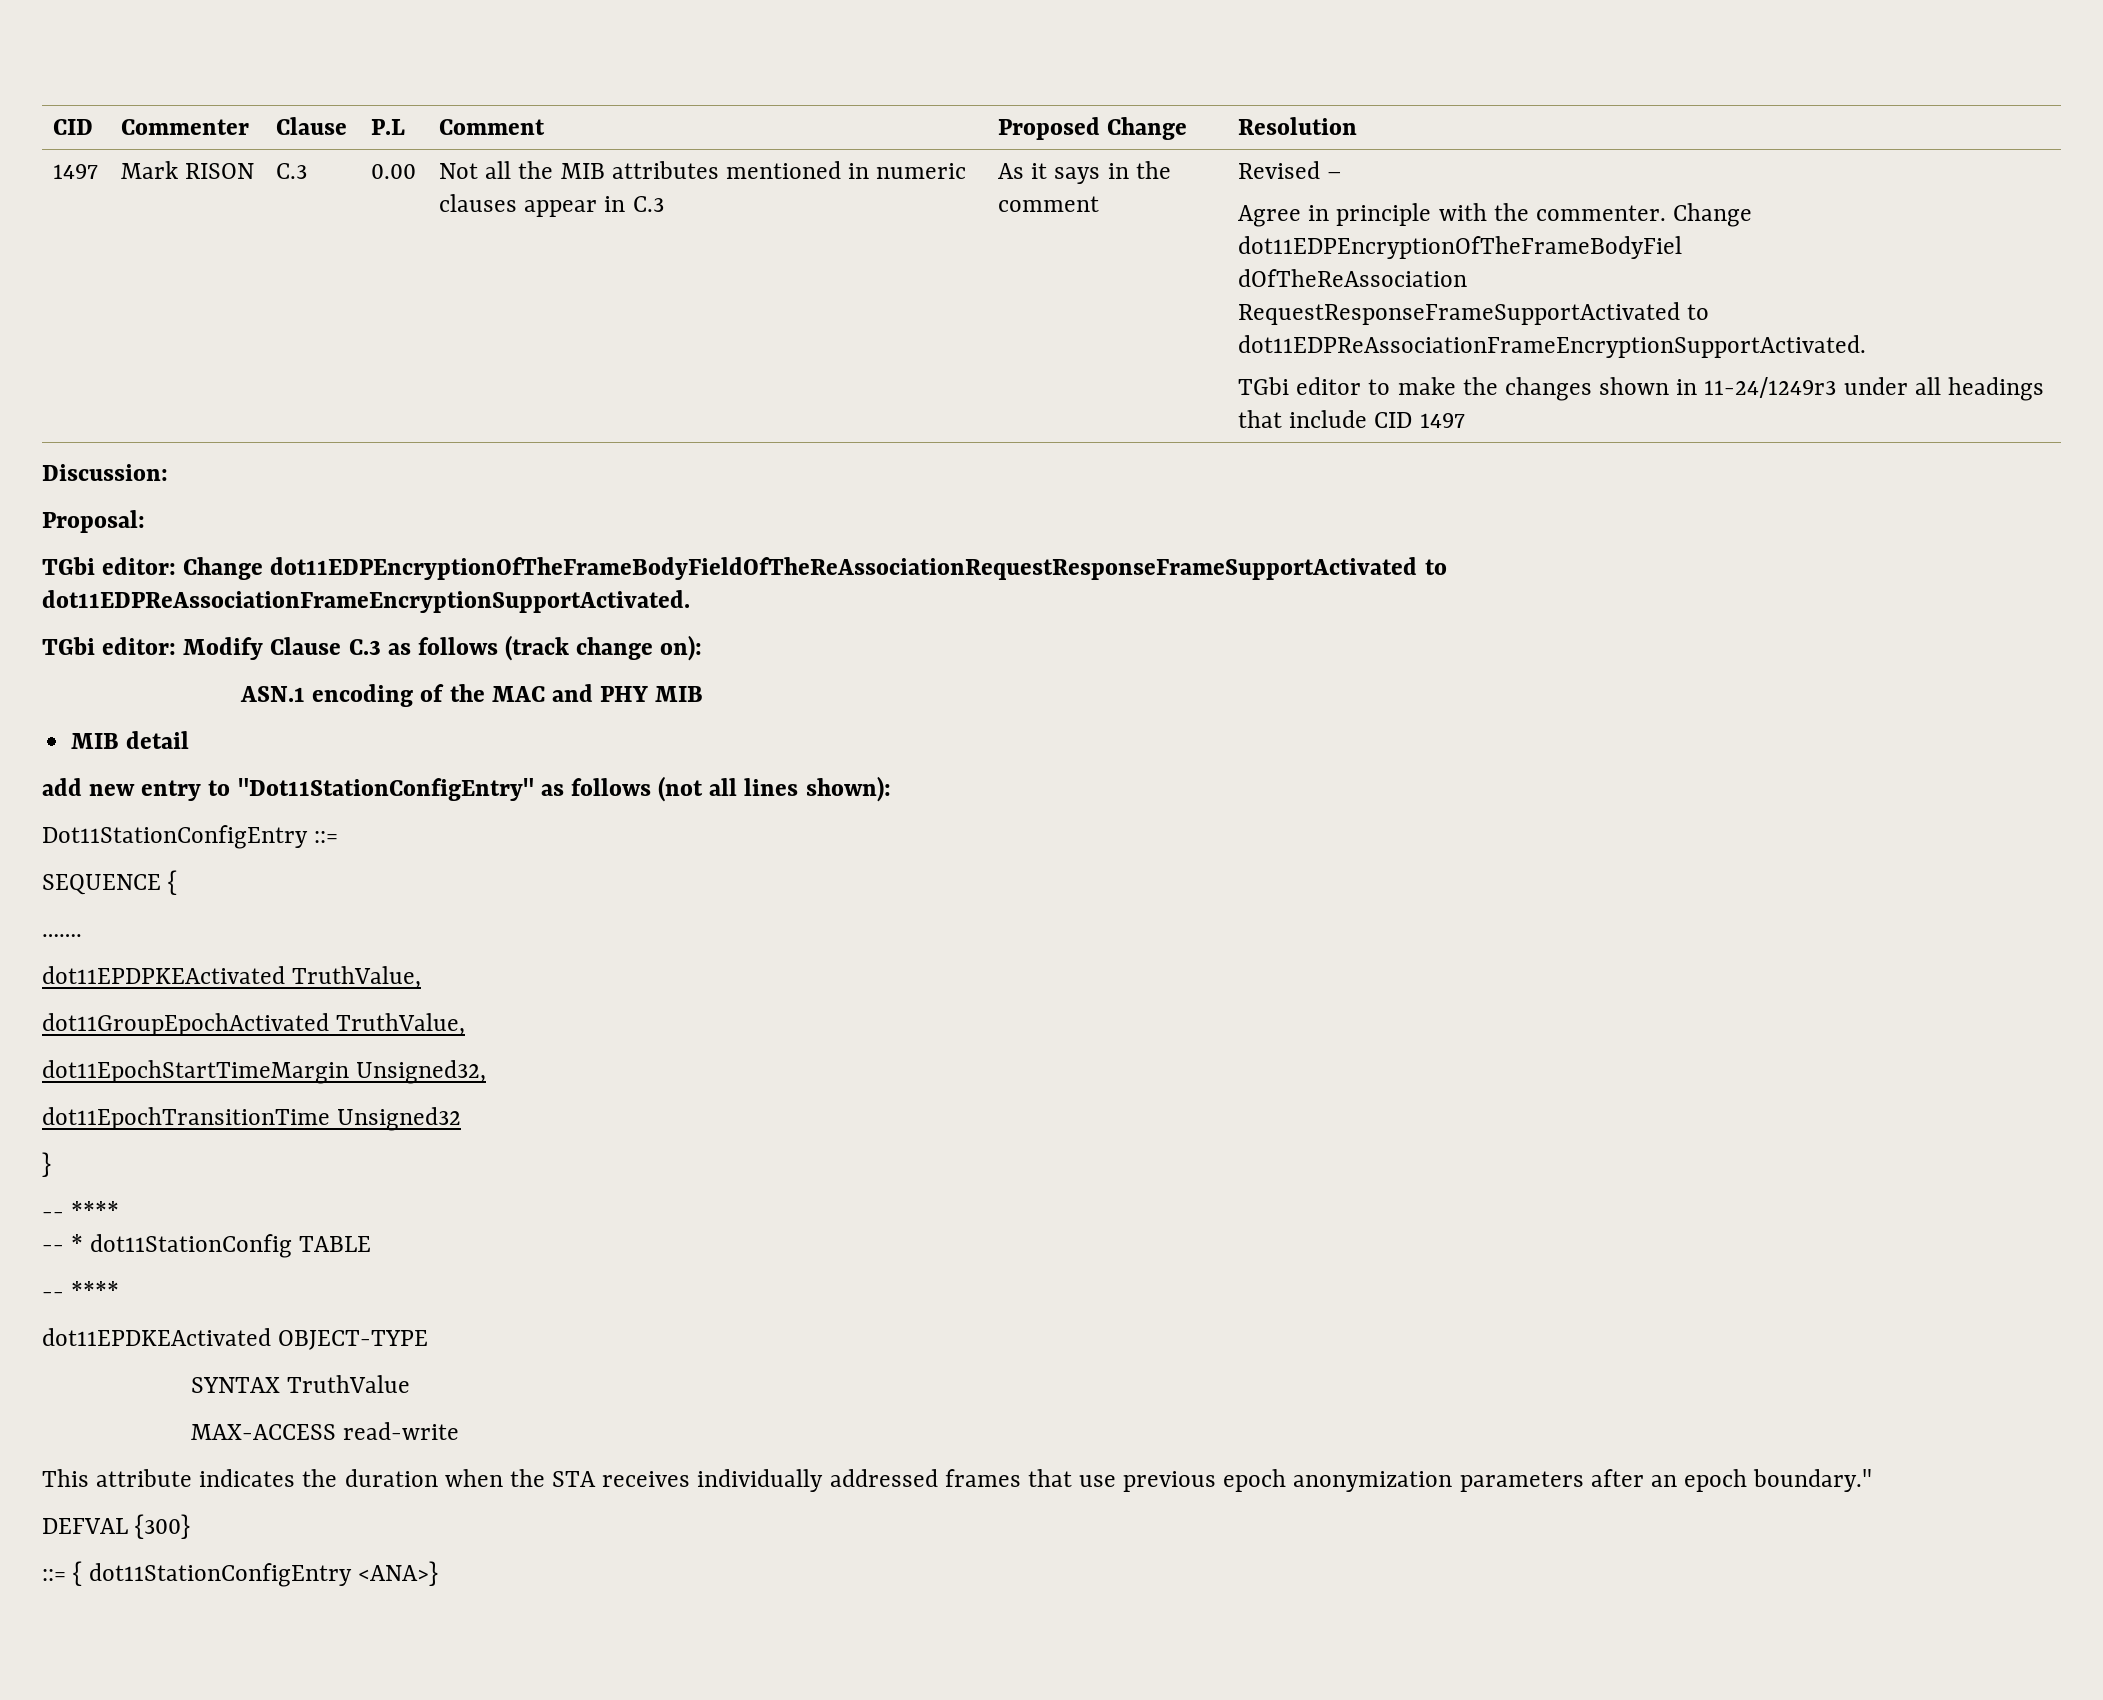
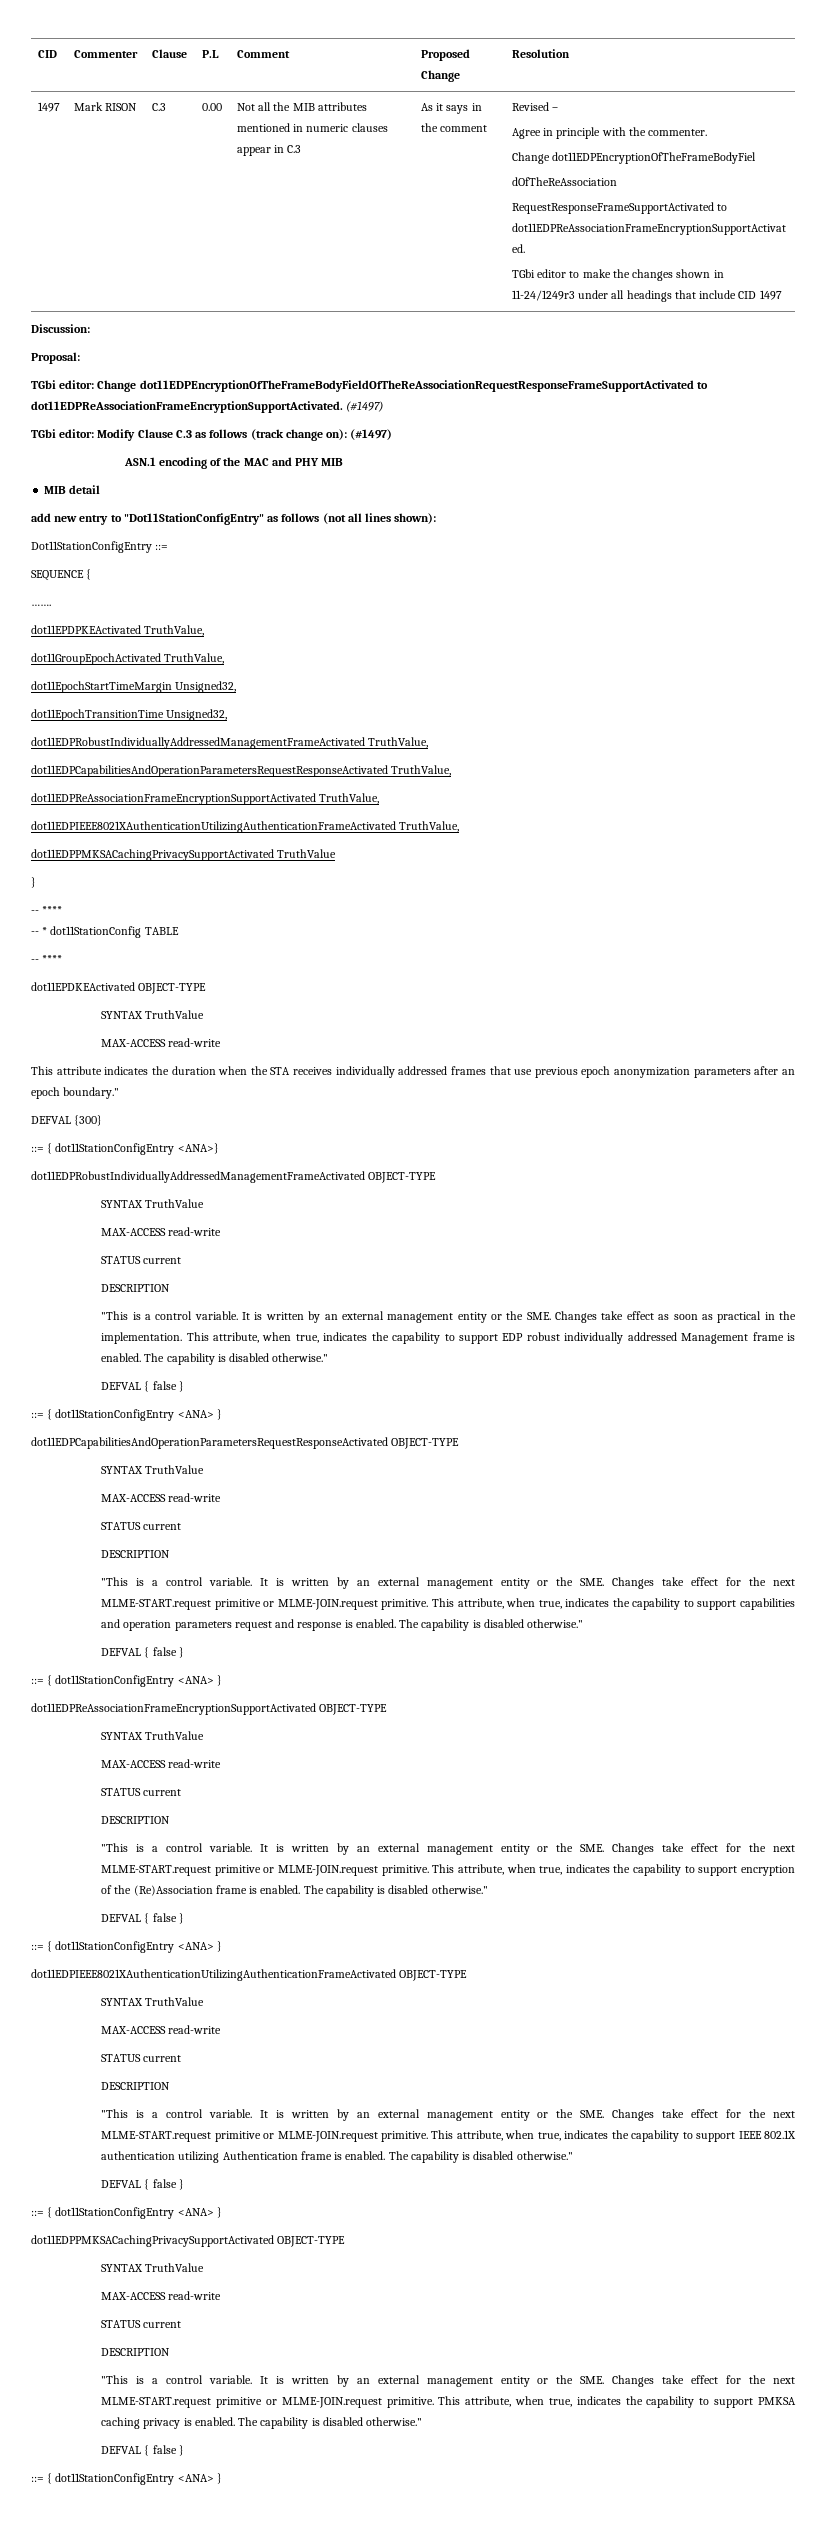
(1666, 213) none -> (708, 132) //
(690, 601) none -> [346,401,384,412] (#1497)
(703, 648) none -> [350,429,393,440] (#1497)
[337,1107,462,1131] Unsigned32 -> [166,709,228,721] [31,737,429,749] [31,765,452,777] [31,793,380,805] [31,821,460,833] [31,849,337,861] Unsigned32, // dot11EDPRobustIndividuallyAddressedManagementFrameActivated TruthValue, // dot11EDPCapabilitiesAndOperationParametersRequestResponseActivated TruthValue, // dot11EDPReAssociationFrameEncryptionSupportActivated TruthValue, // dot11EDPIEEE8021XAuthenticationUtilizingAuthenticationFrameActivated TruthValue, // dot11EDPPMKSACachingPrivacySupportActivated TruthValue
(439, 1573) none -> [31,1171,437,1183] [101,1199,205,1208] [101,1227,222,1236] [101,1256,182,1264] [101,1284,171,1292] [101,1311,796,1323] [101,1332,796,1344] [101,1353,329,1365] [101,1381,184,1392] [31,1409,222,1421] [31,1437,460,1449] [101,1465,205,1474] [101,1493,222,1502] [101,1522,182,1530] [101,1550,171,1558] [101,1577,796,1589] [101,1598,796,1610] [101,1619,584,1631] [101,1647,184,1658] [31,1675,222,1687] [31,1703,388,1715] [101,1731,205,1740] [101,1759,222,1768] [101,1788,182,1796] [101,1816,171,1824] [101,1843,796,1855] [101,1864,795,1876] [101,1885,488,1897] [101,1913,184,1924] [31,1941,222,1953] [31,1969,468,1981] [101,1997,205,2006] [101,2025,222,2034] [101,2054,182,2062] [101,2082,171,2090] [101,2109,796,2121] [101,2130,796,2142] [101,2151,573,2163] [101,2179,184,2190] [31,2207,222,2219] [31,2235,346,2247] [101,2263,205,2272] [101,2291,222,2300] [101,2320,182,2328] [101,2348,171,2356] [101,2375,796,2387] [101,2396,796,2408] [101,2417,423,2429] [101,2445,184,2456] [31,2473,222,2485] // dot11EDPRobustIndividuallyAddressedManagementFrameActivated OBJECT-TYPE // SYNTAX TruthValue // MAX-ACCESS read-write // STATUS current // DESCRIPTION // "This is a control variable. It is written by an external management entity or the SME. Changes take effect as soon as practical in the implementation. This attribute, when true, indicates the capability to support EDP robust individually addressed Management frame is enabled. The capability is disabled otherwise." // DEFVAL { false } // ::= { dot11StationConfigEntry <ANA> } // dot11EDPCapabilitiesAndOperationParametersRequestResponseActivated OBJECT-TYPE // SYNTAX TruthValue // MAX-ACCESS read-write // STATUS current // DESCRIPTION // "This is a control variable. It is written by an external management entity or the SME. Changes take effect for the next MLME-START.request primitive or MLME-JOIN.request primitive. This attribute, when true, indicates the capability to support capabilities and operation parameters request and response is enabled. The capability is disabled otherwise." // DEFVAL { false } // ::= { dot11StationConfigEntry <ANA> } // dot11EDPReAssociationFrameEncryptionSupportActivated OBJECT-TYPE // SYNTAX TruthValue // MAX-ACCESS read-write // STATUS current // DESCRIPTION // "This is a control variable. It is written by an external management entity or the SME. Changes take effect for the next MLME-START.request primitive or MLME-JOIN.request primitive. This attribute, when true, indicates the capability to support encryption of the (Re)Association frame is enabled. The capability is disabled otherwise." // DEFVAL { false } // ::= { dot11StationConfigEntry <ANA> } // dot11EDPIEEE8021XAuthenticationUtilizingAuthenticationFrameActivated OBJECT-TYPE // SYNTAX TruthValue // MAX-ACCESS read-write // STATUS current // DESCRIPTION // "This is a control variable. It is written by an external management entity or the SME. Changes take effect for the next MLME-START.request primitive or MLME-JOIN.request primitive. This attribute, when true, indicates the capability to support IEEE 802.1X authentication utilizing Authentication frame is enabled. The capability is disabled otherwise." // DEFVAL { false } // ::= { dot11StationConfigEntry <ANA> } // dot11EDPPMKSACachingPrivacySupportActivated OBJECT-TYPE // SYNTAX TruthValue // MAX-ACCESS read-write // STATUS current // DESCRIPTION // "This is a control variable. It is written by an external management entity or the SME. Changes take effect for the next MLME-START.request primitive or MLME-JOIN.request primitive. This attribute, when true, indicates the capability to support PMKSA caching privacy is enabled. The capability is disabled otherwise." // DEFVAL { false } // ::= { dot11StationConfigEntry <ANA> }

